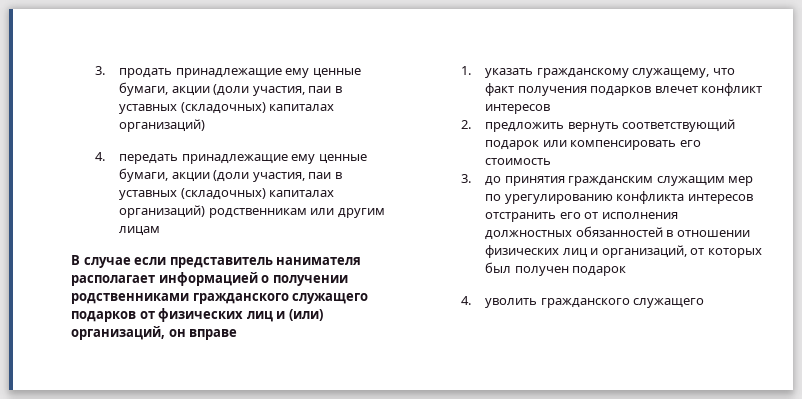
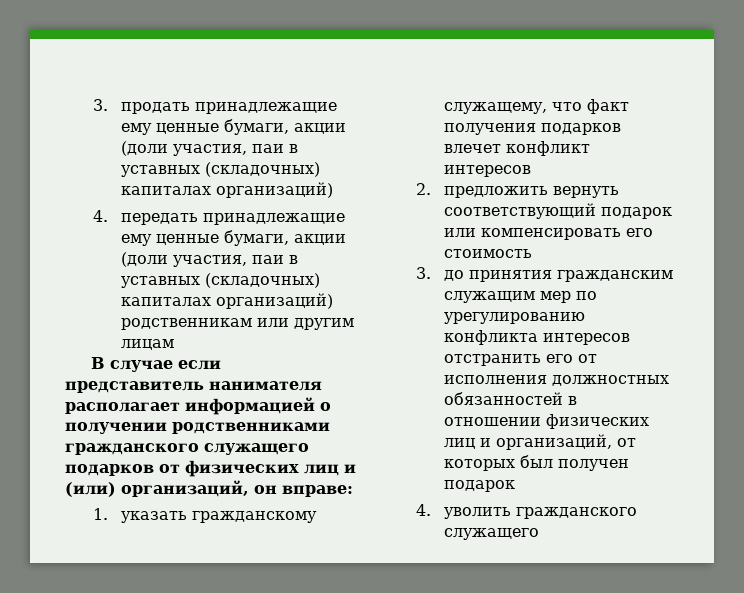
[189,329,238,340] вправе -> [282,485,353,497] вправе:

